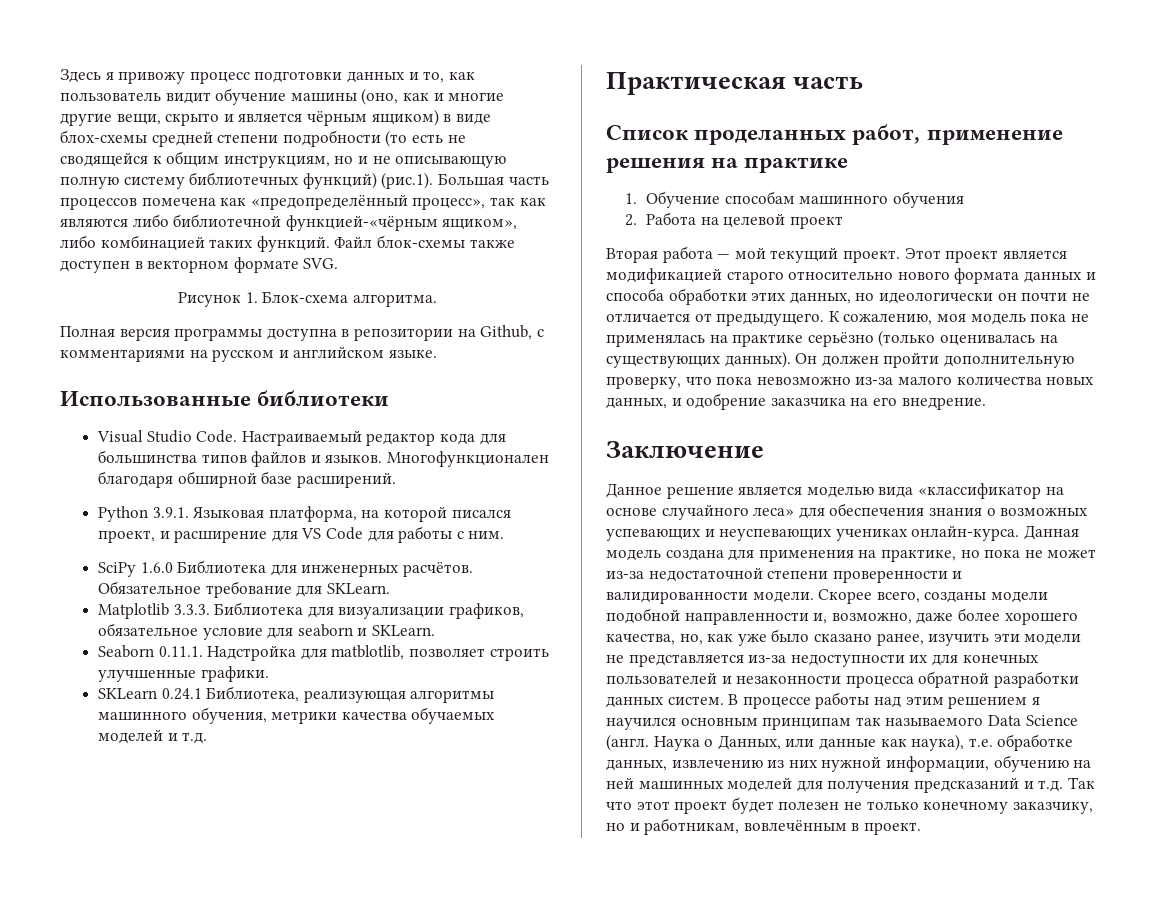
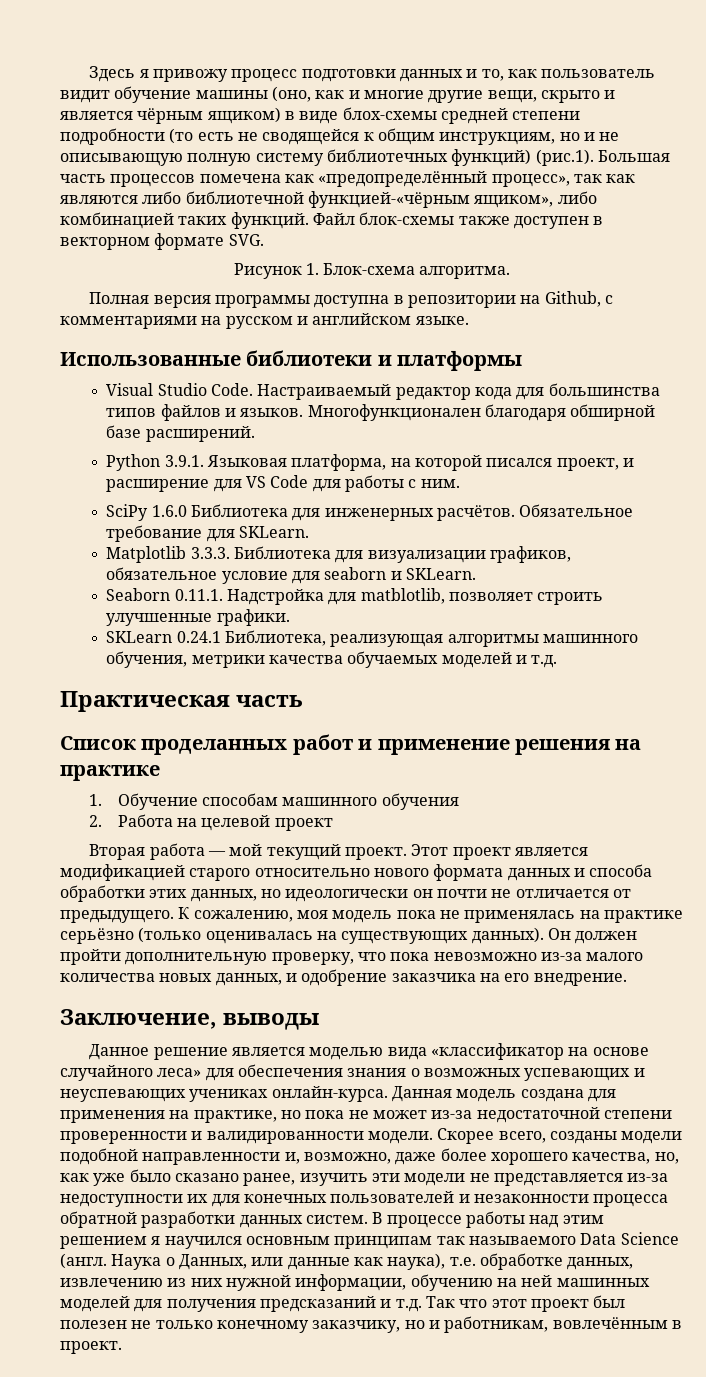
(390, 398) none -> [377,350,523,371] и платформы
[852,124,921,145] работ, -> [292,734,373,755] работ и
[606,441,764,458] Заключение -> [60,1009,320,1030] Заключение, выводы
[731,797,774,814] будет -> [593,1295,626,1308] был

